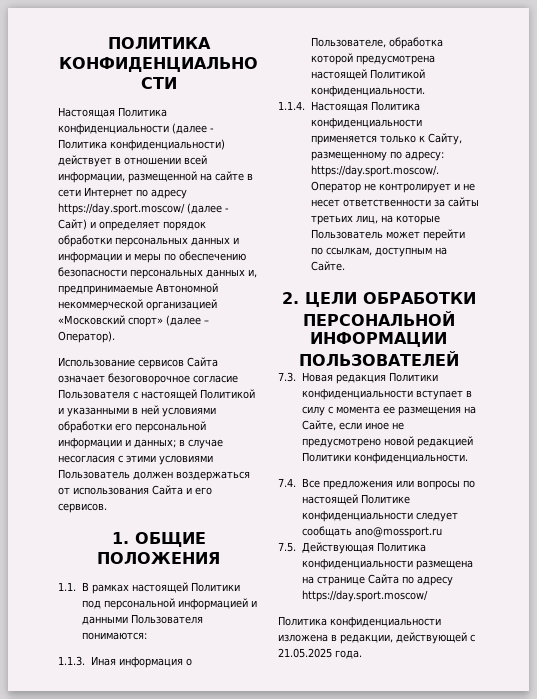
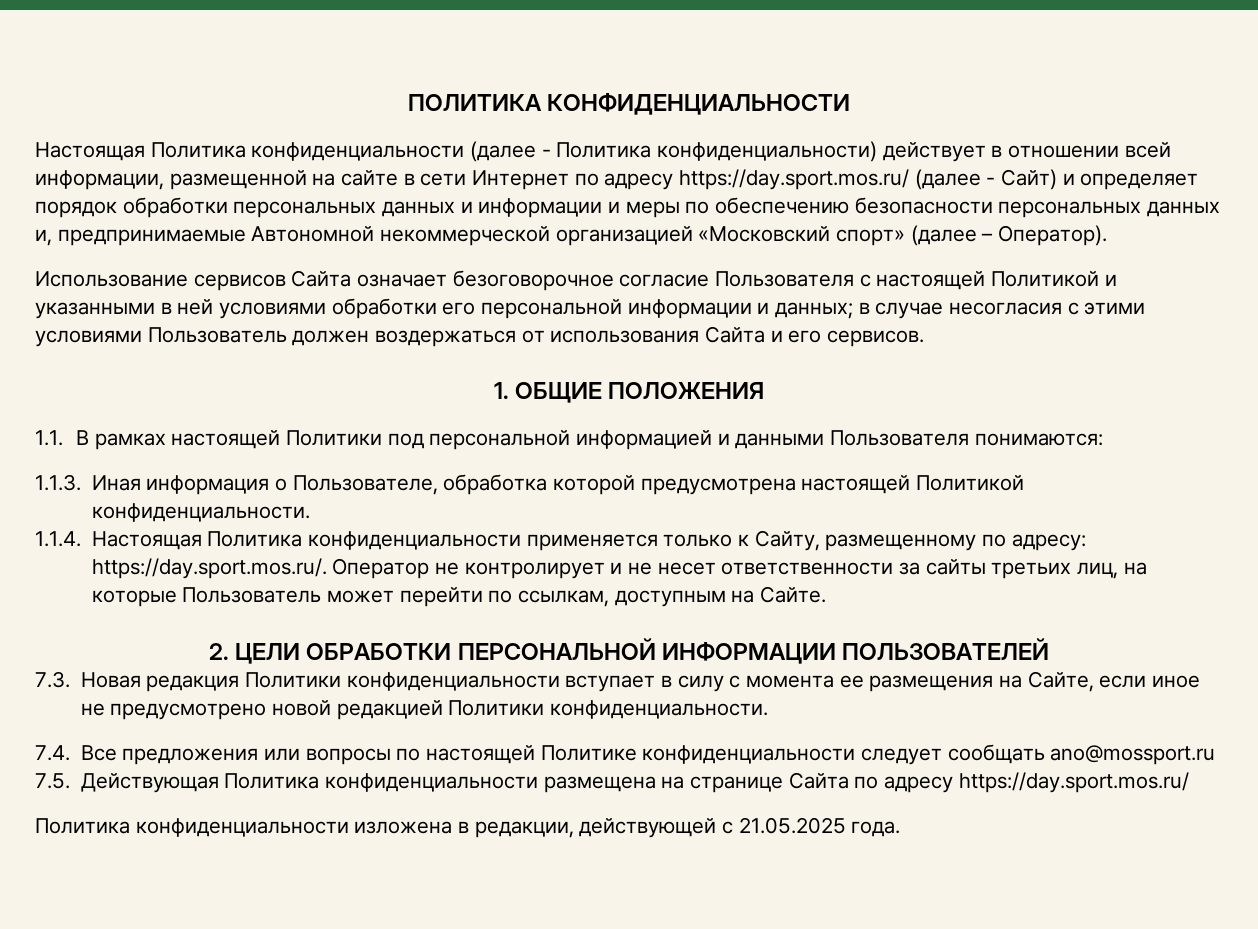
[58,203,185,215] https://day.sport.moscow/ -> [679,169,910,190] https://day.sport.mos.ru/
[310,165,440,177] https://day.sport.moscow/. -> [91,558,327,579] https://day.sport.mos.ru/.
[301,590,429,602] https://day.sport.moscow/ -> [958,772,1189,793] https://day.sport.mos.ru/

